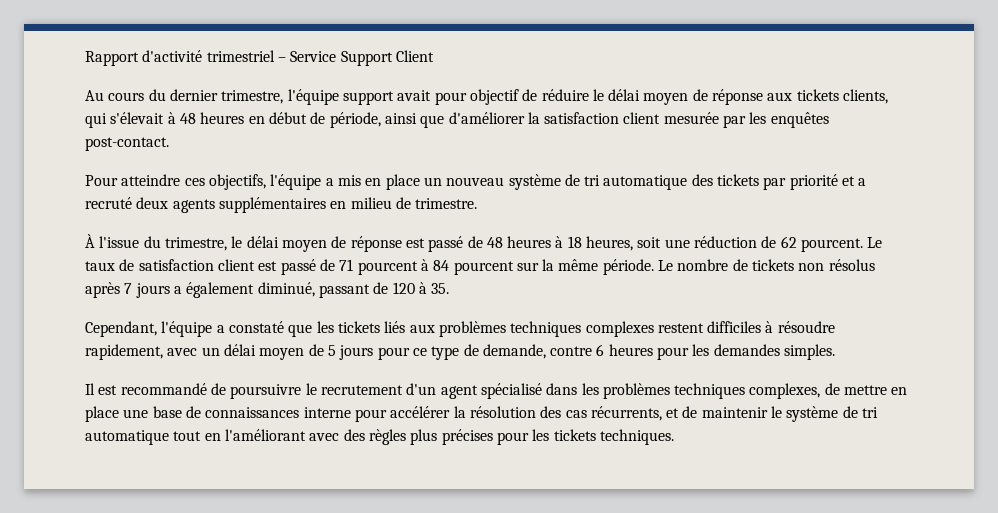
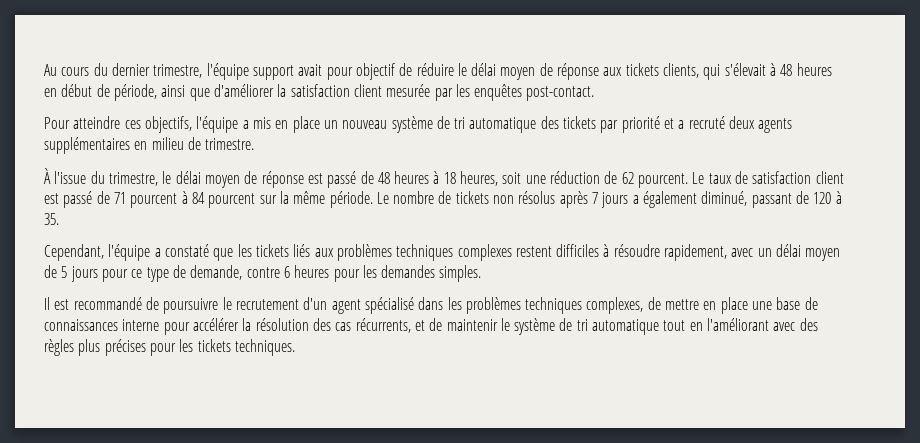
[85,50,434,66] Rapport d'activité trimestriel – Service Support Client // -> (44, 70) none

